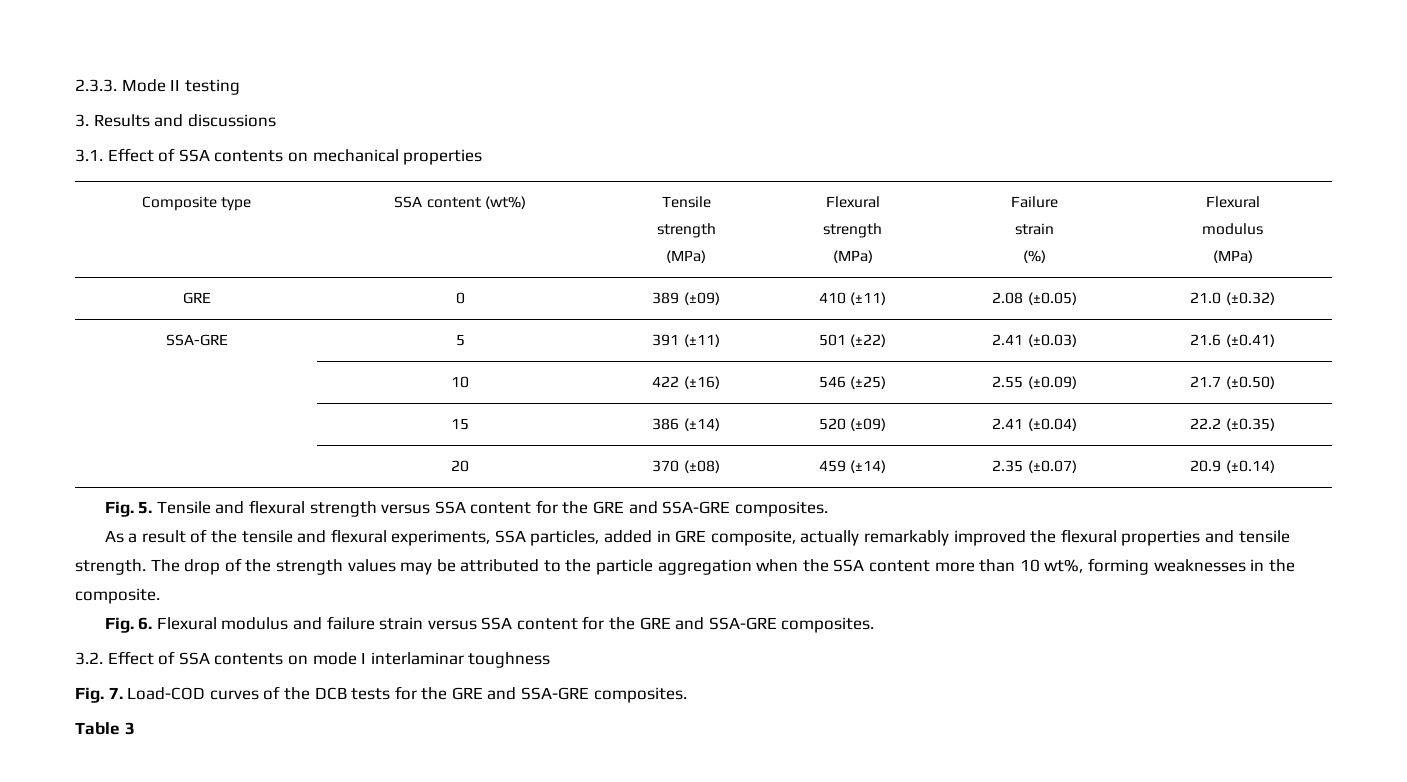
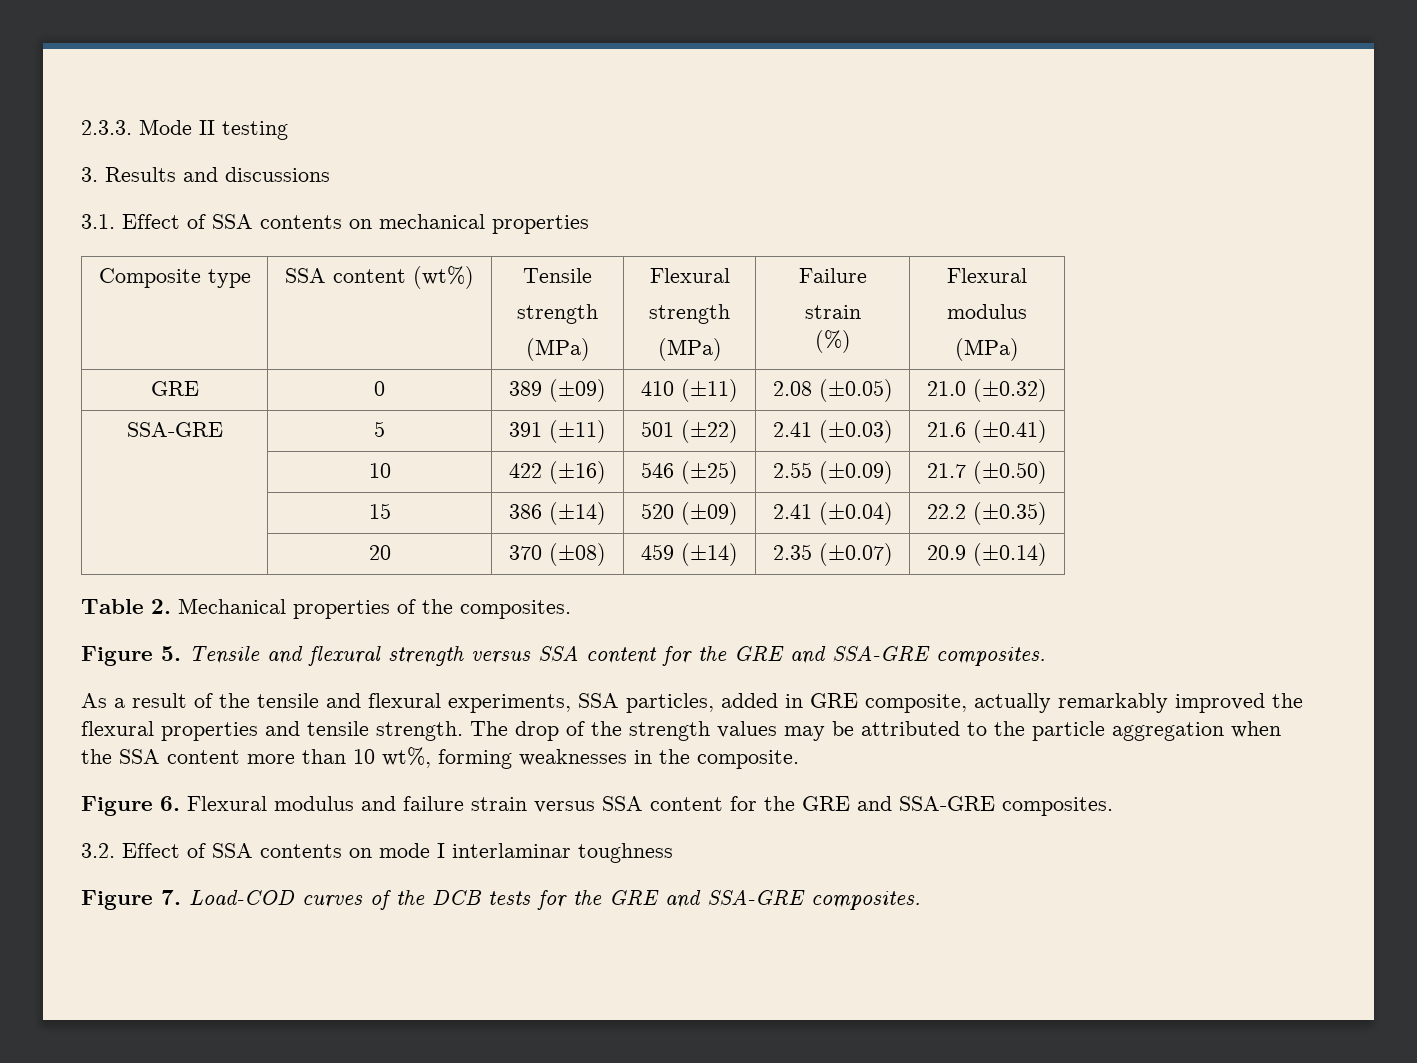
[104,501,134,517] Fig. -> [81,598,571,619] [81,646,153,666] Table 2. Mechanical properties of the composites. // Figure
[104,617,134,633] Fig. -> [81,796,153,816] Figure
[75,687,104,703] Fig. -> [81,890,153,910] Figure
[75,722,135,735] // Table 3 -> (921, 900) none

